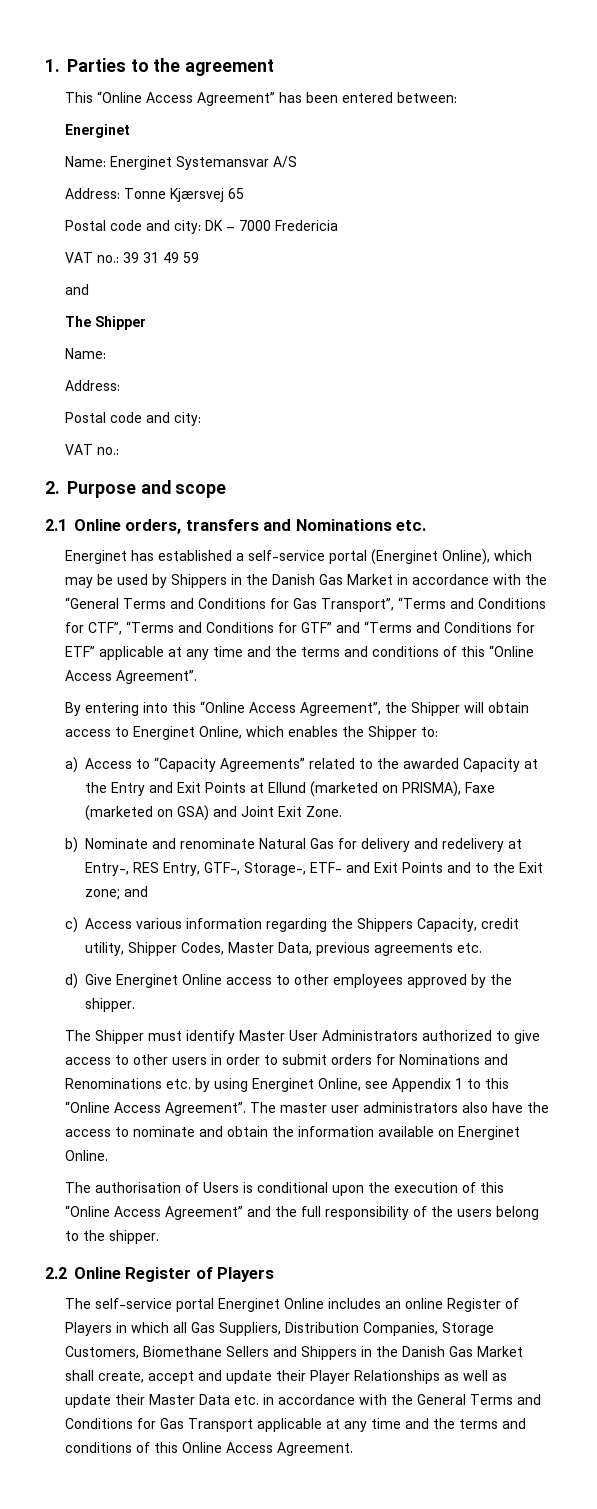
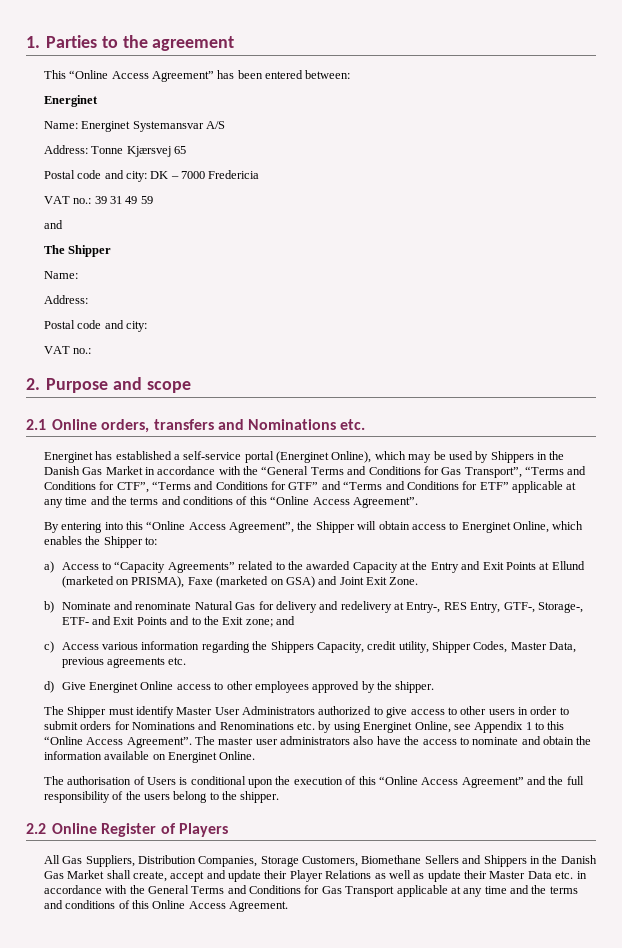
[65,1298,520,1312] [65,1322,188,1336] The self-service portal Energinet Online includes an online Register of Players in which all -> [43,855,60,864] All
[354,1370,441,1384] Relationships -> [325,870,372,879] Relations

